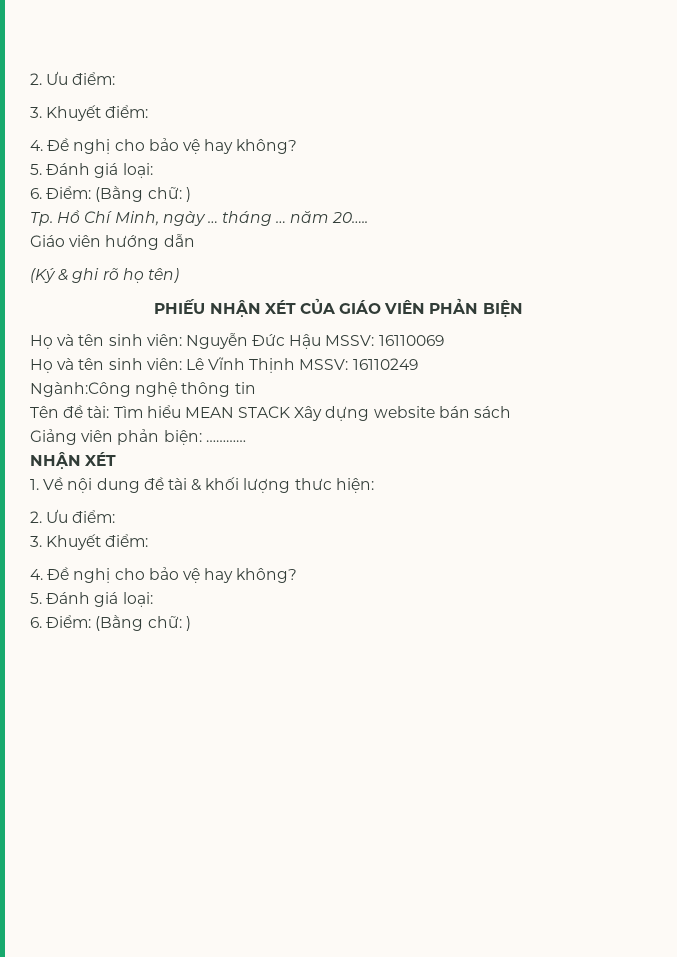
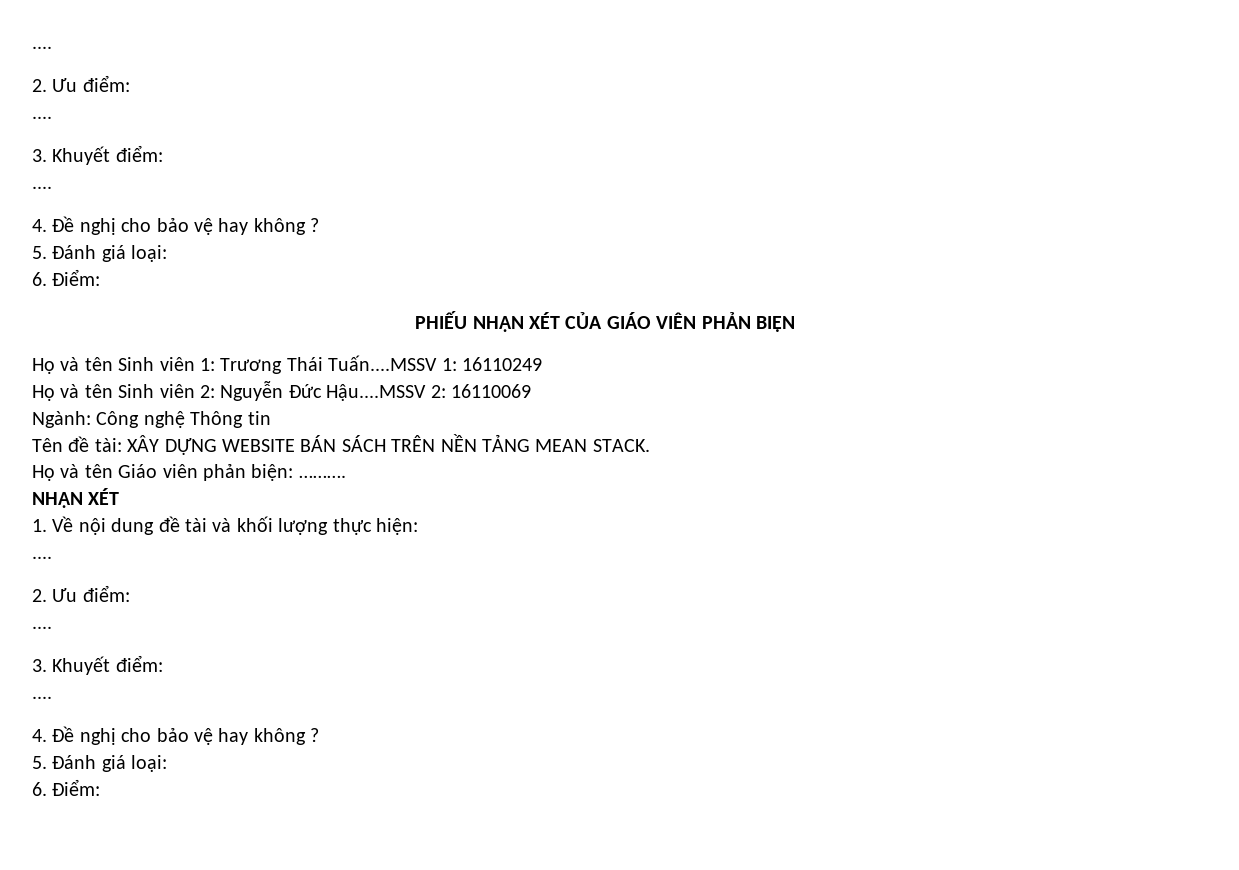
[30,71,116,85] [30,105,149,121] [30,138,298,154] [30,163,153,178] [30,186,191,202] [30,210,368,226] [30,234,195,250] [30,268,179,283] 2. Ưu điểm: // 3. Khuyết điểm: // 4. Đề nghị cho bảo vệ hay không? // 5. Đánh giá loại: // 6. Điểm: (Bằng chữ: ) // Tp. Hồ Chí Minh, ngày … tháng … năm 20….. // Giáo viên hướng dẫn // (Ký & ghi rõ họ tên) -> [32,46,52,49] [32,75,130,92] [32,116,52,119] [32,145,163,165] [32,186,52,189] [32,216,320,235] [32,245,168,262] [32,269,101,286] .... // 2. Ưu điểm: // .... // 3. Khuyết điểm: // .... // 4. Đề nghị cho bảo vệ hay không ? // 5. Đánh giá loại: // 6. Điểm:
[108,333,444,349] [30,357,418,373] [30,382,256,397] [30,405,512,421] [30,429,77,445] sinh viên: Nguyễn Đức Hậu MSSV: 16110069 // Họ và tên sinh viên: Lê Vĩnh Thịnh MSSV: 16110249 // Ngành:Công nghệ thông tin // Tên đề tài: Tìm hiểu MEAN STACK Xây dựng website bán sách // Giảng -> [118,355,542,374] [32,381,531,401] [32,411,271,428] [32,434,650,455] [32,464,158,481] Sinh viên 1: Trương Thái Tuấn....MSSV 1: 16110249 // Họ và tên Sinh viên 2: Nguyễn Đức Hậu....MSSV 2: 16110069 // Ngành: Công nghệ Thông tin // Tên đề tài: XÂY DỰNG WEBSITE BÁN SÁCH TRÊN NỀN TẢNG MEAN STACK. // Họ và tên Giáo
[205,440,246,442] ………… -> [298,475,346,478] ……….
[191,479,203,491] & -> [212,518,232,532] và
[294,478,332,490] thưc -> [332,518,372,535] thực
[30,509,116,523] [30,534,149,550] [30,567,298,583] [30,592,153,607] [30,615,191,631] // 2. Ưu điểm: // 3. Khuyết điểm: // 4. Đề nghị cho bảo vệ hay không? // 5. Đánh giá loại: // 6. Điểm: (Bằng chữ: ) -> [32,556,52,559] [32,585,130,602] [32,626,52,629] [32,655,163,675] [32,696,52,699] [32,726,320,745] [32,755,168,772] [32,779,101,796] // .... // 2. Ưu điểm: // .... // 3. Khuyết điểm: // .... // 4. Đề nghị cho bảo vệ hay không ? // 5. Đánh giá loại: // 6. Điểm:

